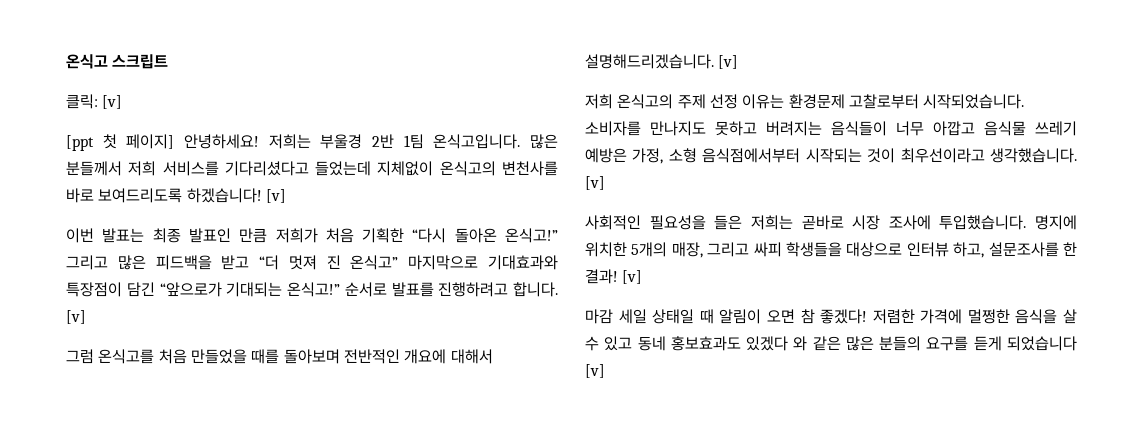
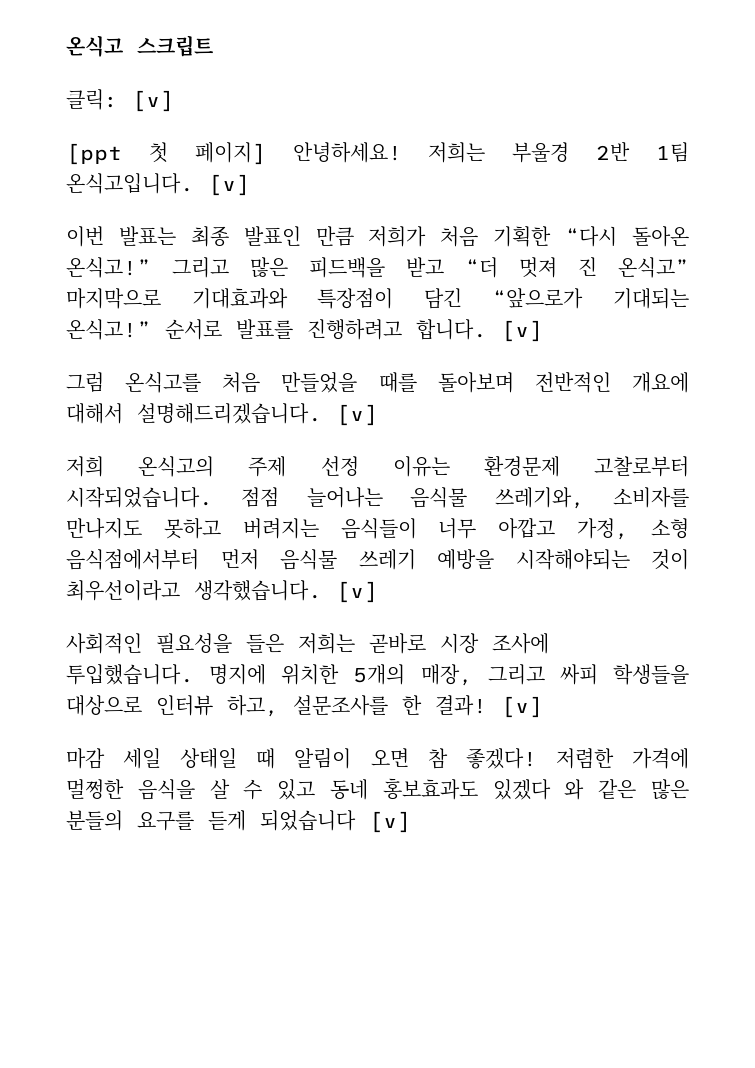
[530,134,558,149] [66,161,558,176] [66,188,262,203] 많은 분들께서 저희 서비스를 기다리셨다고 들었는데 지체없이 온식고의 변천사를 바로 보여드리도록 하겠습니다! -> (194, 183) none
(1025, 101) none -> [240,487,586,509] 점점 늘어나는 음식물 쓰레기와,
[984,121,1077,136] [585,148,862,164] 음식물 쓰레기 예방은 가정, 소형 음식점에서부터 시작되는 -> [577,518,689,540] [66,549,630,570] 가정, 소형 음식점에서부터 먼저 음식물 쓰레기 예방을 시작해야되는

